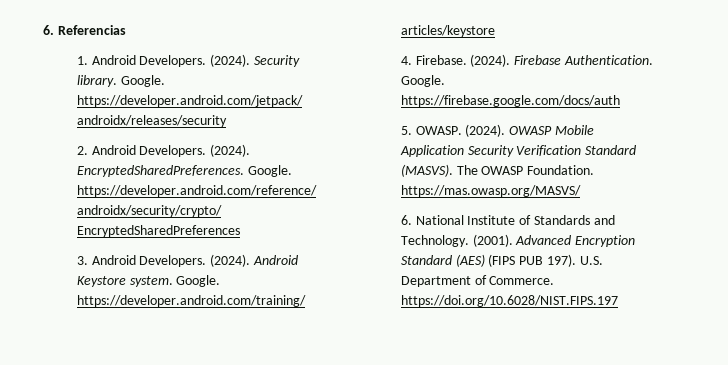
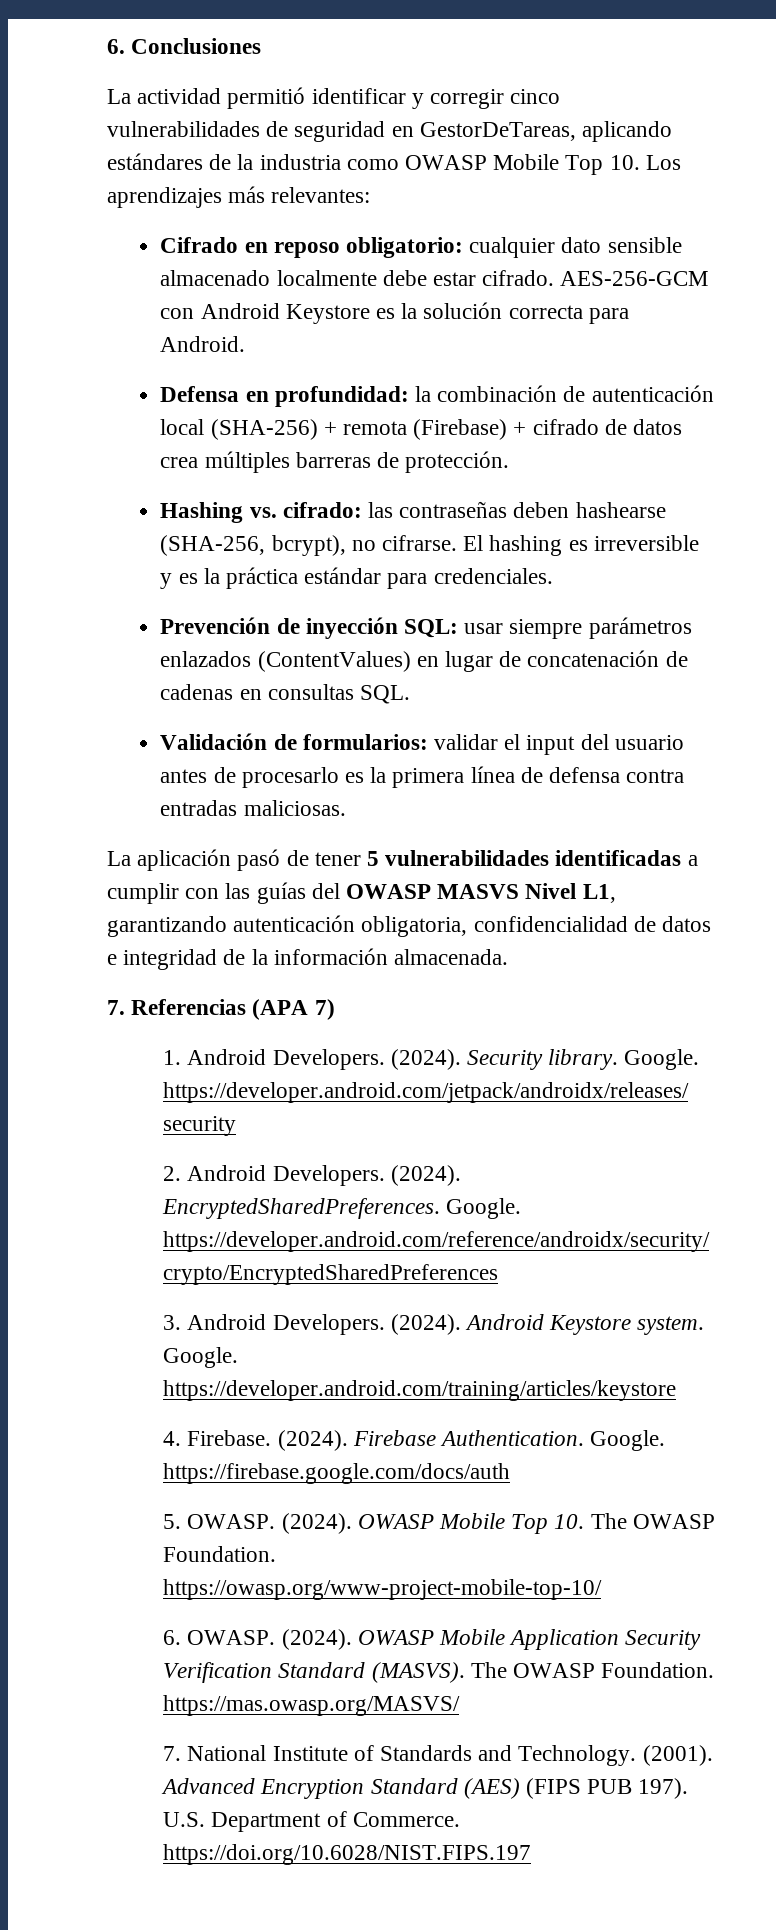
[43,25,54,35] 6. -> [107,38,262,54] [107,87,561,109] [107,121,673,142] [107,153,681,175] [107,186,371,208] [160,237,682,258] [160,270,709,286] [160,302,629,324] [160,336,246,352] [160,385,714,407] [160,419,683,440] [160,451,510,473] [160,501,666,523] [160,535,699,556] [160,567,553,589] [160,617,692,639] [160,650,688,672] [160,684,411,704] [160,733,684,755] [160,766,685,788] [160,800,346,816] [107,849,698,871] [107,882,616,904] [107,915,712,937] [107,948,509,970] [107,1000,125,1015] 6. Conclusiones // La actividad permitió identificar y corregir cinco vulnerabilidades de seguridad en GestorDeTareas, aplicando estándares de la industria como OWASP Mobile Top 10. Los aprendizajes más relevantes: // Cifrado en reposo obligatorio: cualquier dato sensible almacenado localmente debe estar cifrado. AES-256-GCM con Android Keystore es la solución correcta para Android. // Defensa en profundidad: la combinación de autenticación local (SHA-256) + remota (Firebase) + cifrado de datos crea múltiples barreras de protección. // Hashing vs. cifrado: las contraseñas deben hashearse (SHA-256, bcrypt), no cifrarse. El hashing es irreversible y es la práctica estándar para credenciales. // Prevención de inyección SQL: usar siempre parámetros enlazados (ContentValues) en lugar de concatenación de cadenas en consultas SQL. // Validación de formularios: validar el input del usuario antes de procesarlo es la primera línea de defensa contra entradas maliciosas. // La aplicación pasó de tener 5 vulnerabilidades identificadas a cumplir con las guías del OWASP MASVS Nivel L1, garantizando autenticación obligatoria, confidencialidad de datos e integridad de la información almacenada. // 7.
(126, 30) none -> [252,999,335,1020] (APA 7)
(595, 130) none -> [511,1513,715,1534] [163,1546,277,1562] [163,1579,603,1600] [163,1629,506,1650] Top 10. The OWASP Foundation. https://owasp.org/www-project-mobile-top-10/ // 6. OWASP. (2024). OWASP Mobile
[400,215,412,225] 6. -> [163,1746,182,1761] 7.

